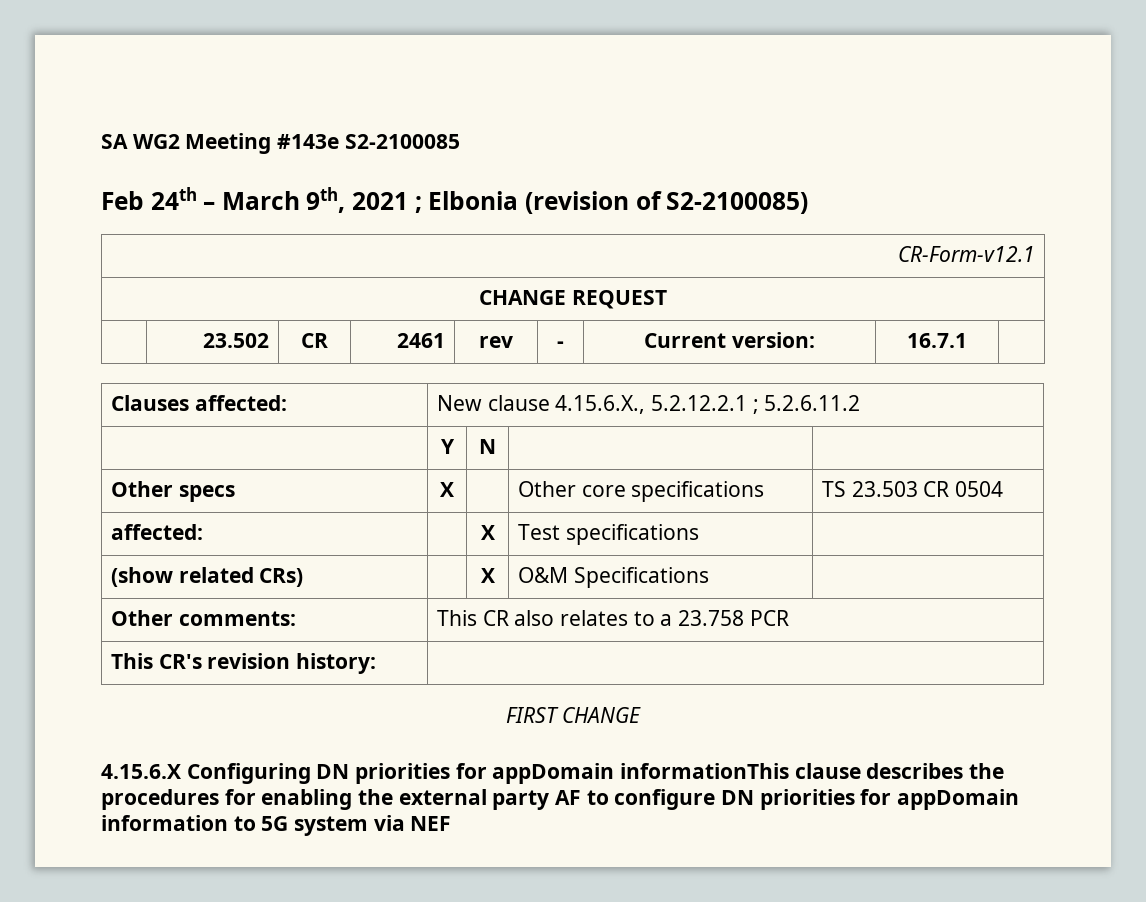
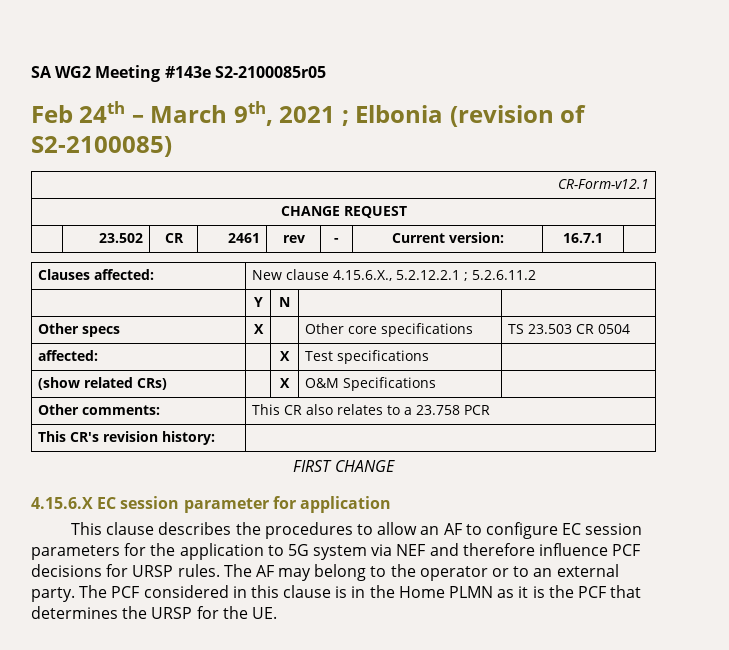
[344,134,460,149] S2-2100085 -> [214,66,326,78] S2-2100085r05
[186,763,1005,784] [101,789,1020,810] [101,815,228,831] Configuring DN priorities for appDomain informationThis clause describes the procedures for enabling the external party AF to configure DN priorities for appDomain information -> [97,496,391,513] [71,522,643,539] [31,543,264,560] EC session parameter for application // This clause describes the procedures to allow an AF to configure EC session parameters for the application
(452, 823) none -> [429,543,641,556] [31,564,619,581] [31,585,642,602] [31,606,277,619] and therefore influence PCF decisions for URSP rules. The AF may belong to the operator or to an external party. The PCF considered in this clause is in the Home PLMN as it is the PCF that determines the URSP for the UE.

